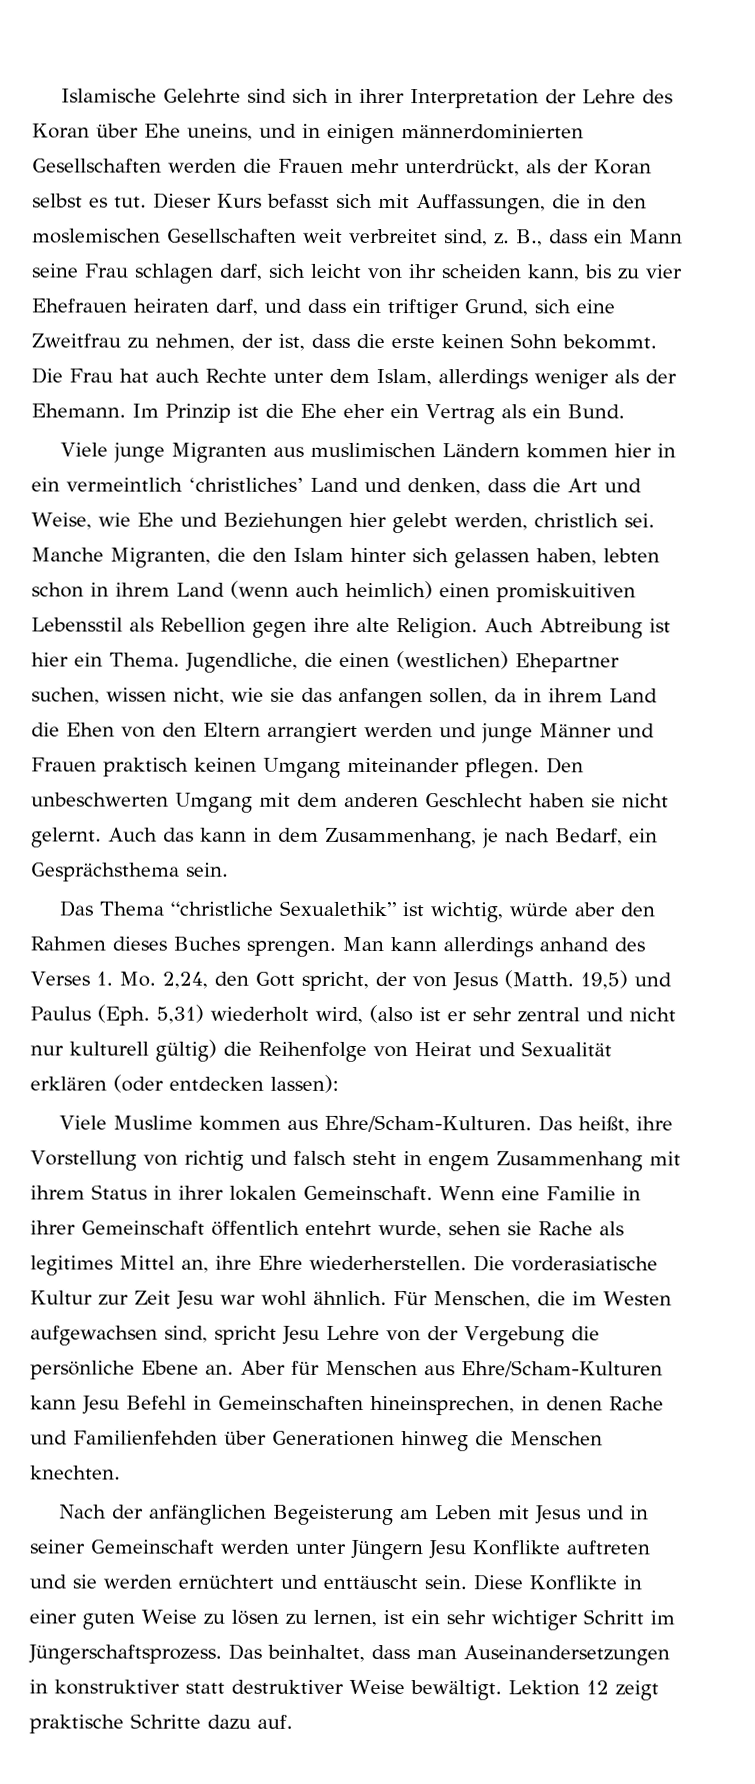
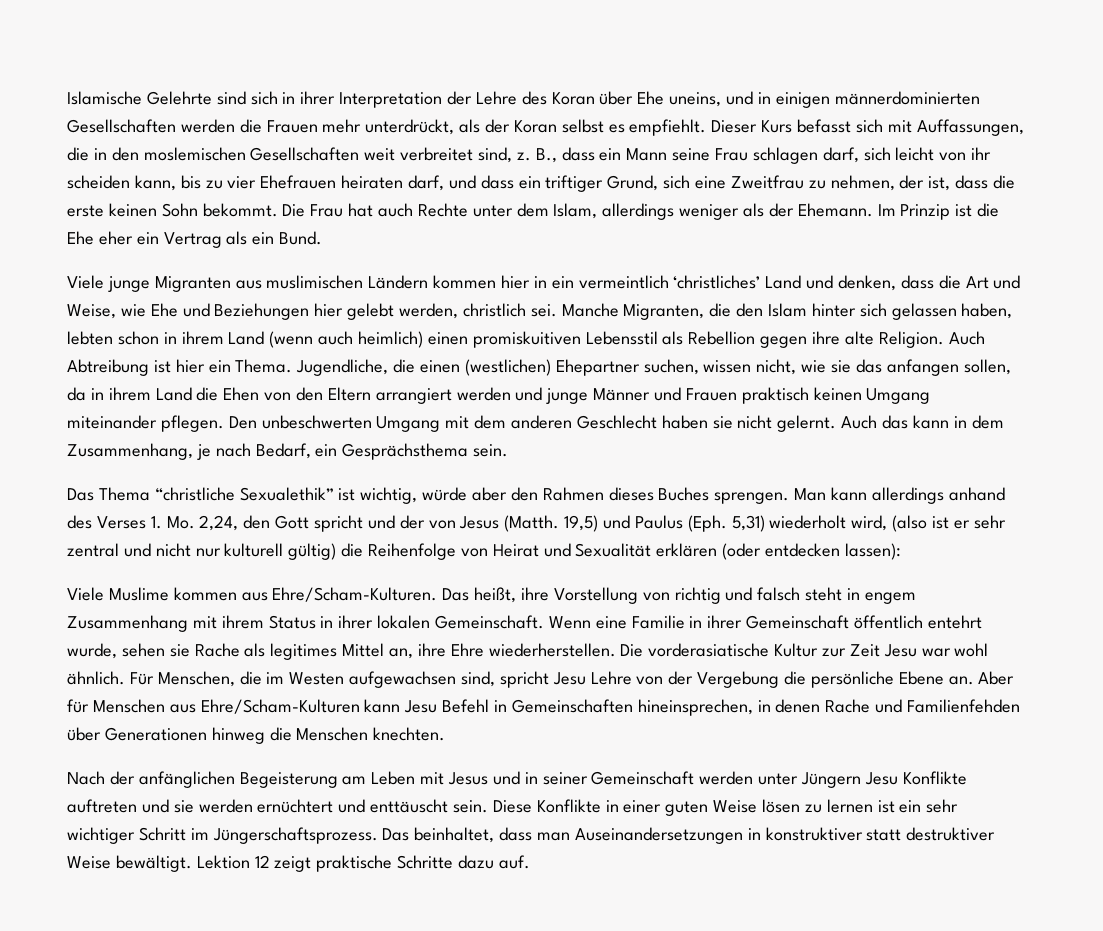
[114,196,147,208] tut. -> [629,119,707,136] empfiehlt.
[300,971,369,991] spricht, -> [314,515,395,532] spricht und
[202,1613,225,1625] zu -> (758, 806) none
[312,1609,377,1627] lernen, -> [826,799,873,813] lernen

